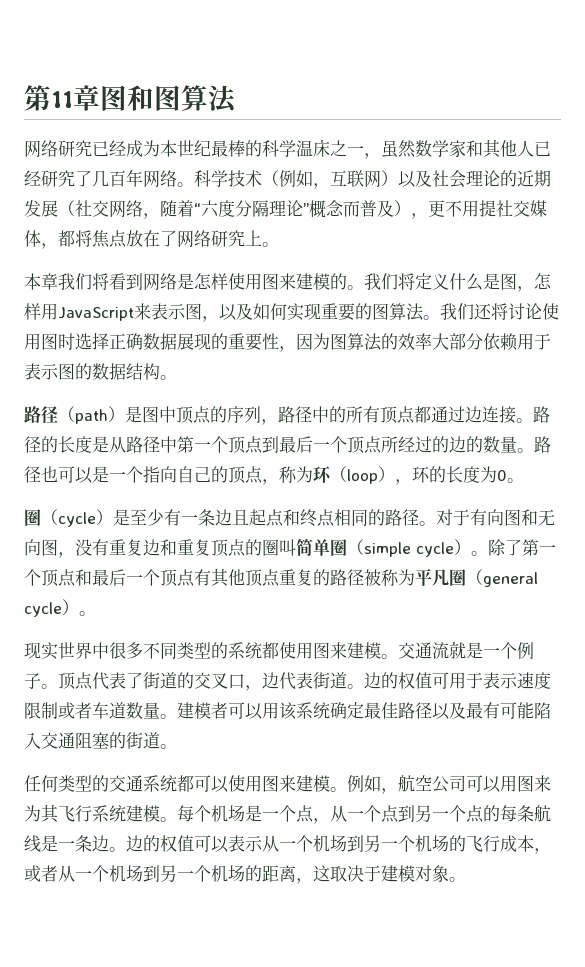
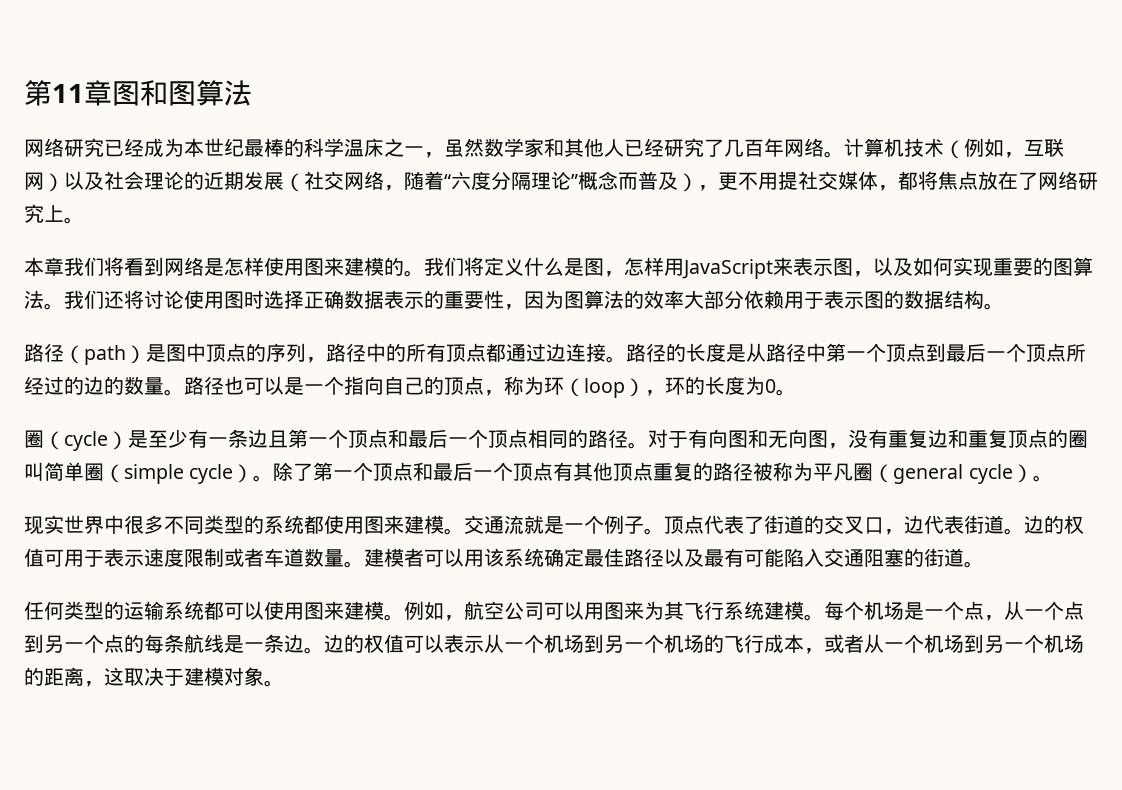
[194,170,228,187] 科学 -> [844,138,904,157] 计算机
[177,333,211,350] 展现 -> [384,290,424,309] 表示
[249,509,317,527] 起点和终 -> [288,429,508,448] 第一个顶点和最后一个顶
[109,775,143,792] 交通 -> [124,601,164,620] 运输

